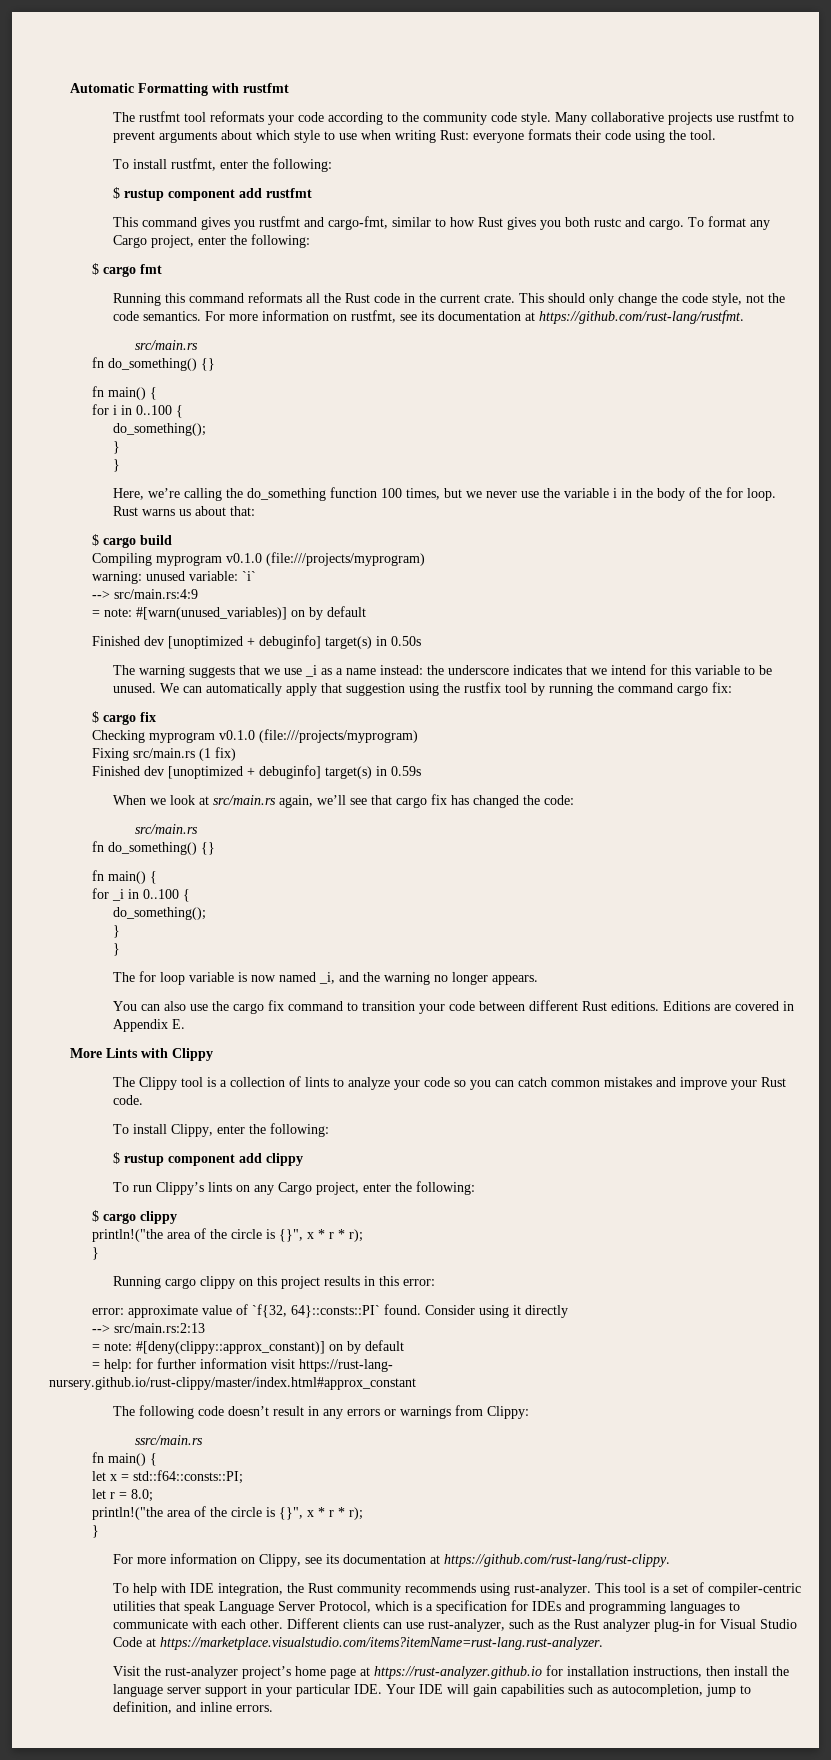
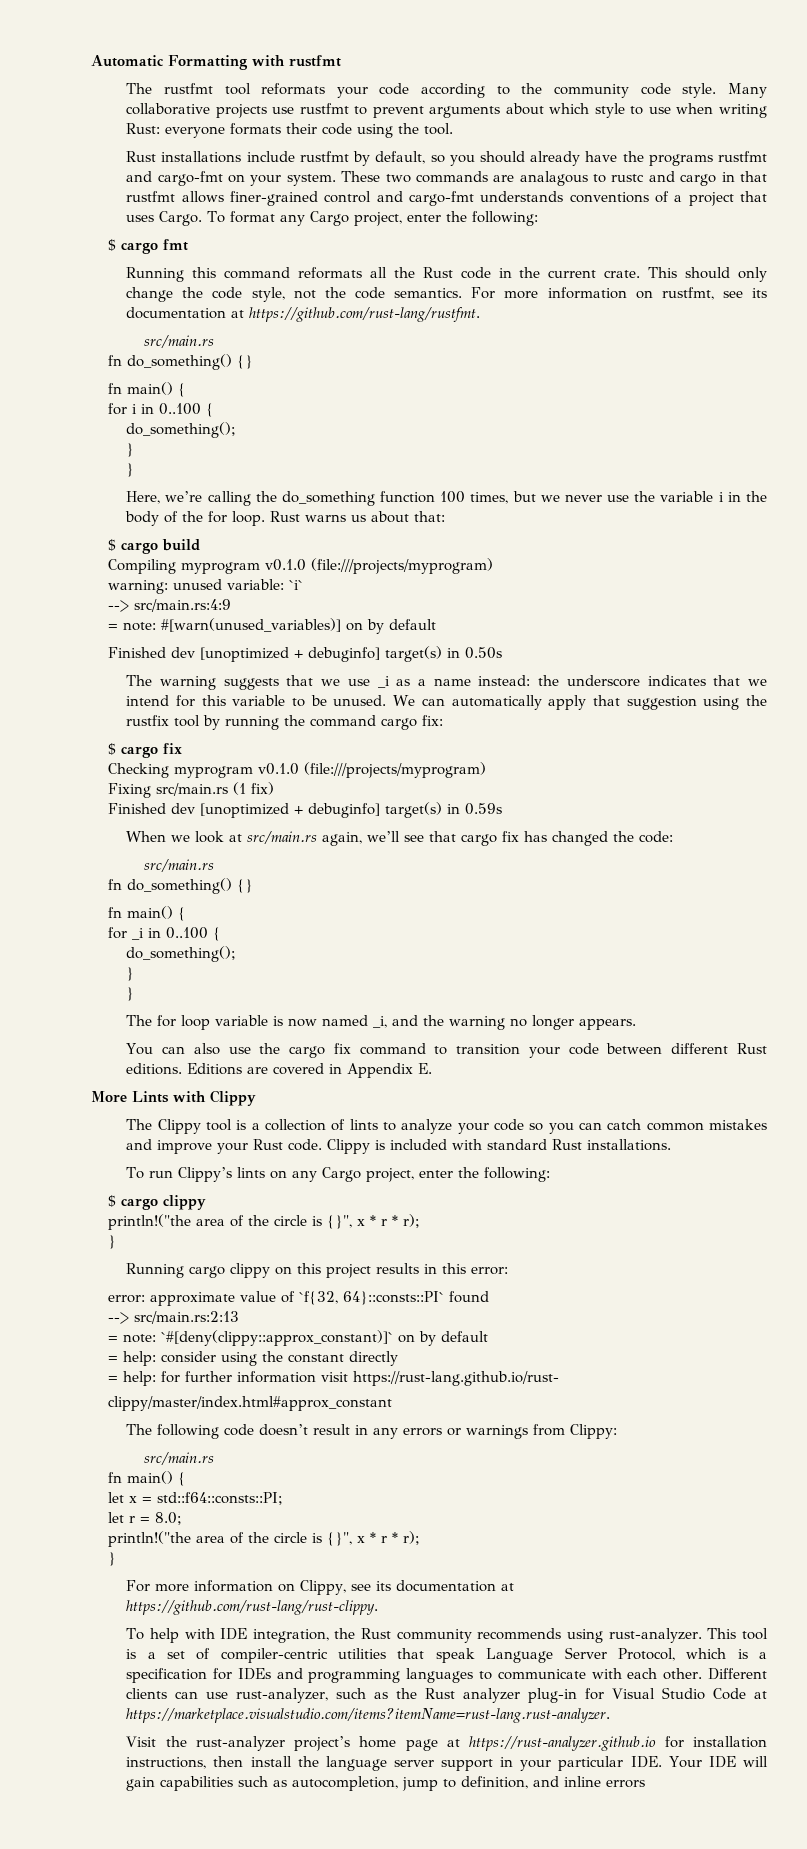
[113,158,333,172] [113,187,313,201] [113,216,685,230] To install rustfmt, enter the following: // $ rustup component add rustfmt // This command gives you rustfmt and cargo-fmt, similar to how Rust gives you both rustc and cargo. -> [126,151,767,166] [126,171,768,186] [126,191,768,206] [126,211,203,226] Rust installations include rustfmt by default, so you should already have the programs rustfmt and cargo-fmt on your system. These two commands are analagous to rustc and cargo in that rustfmt allows finer-grained control and cargo-fmt understands conventions of a project that uses Cargo.
[113,1123,330,1137] [113,1152,304,1166] // To install Clippy, enter the following: // $ rustup component add clippy -> [327,1139,672,1154] Clippy is included with standard Rust installations.
[383,1304,568,1318] found. Consider using it directly -> [449,1291,490,1303] found
[135,1340,404,1354] #[deny(clippy::approx_constant)] on by default -> [161,1330,489,1346] [108,1351,399,1366] `#[deny(clippy::approx_constant)]` on by default // = help: consider using the constant directly
[298,1359,393,1372] [49,1377,416,1390] https://rust-lang- // nursery.github.io/rust-clippy/master/index.html#approx_constant -> [353,1371,560,1386] [108,1396,393,1411] https://rust-lang.github.io/rust- // clippy/master/index.html#approx_constant
[134,1435,203,1445] ssrc/main.rs -> [143,1452,214,1465] src/main.rs
[236,1705,274,1712] errors. -> [606,1780,646,1788] errors

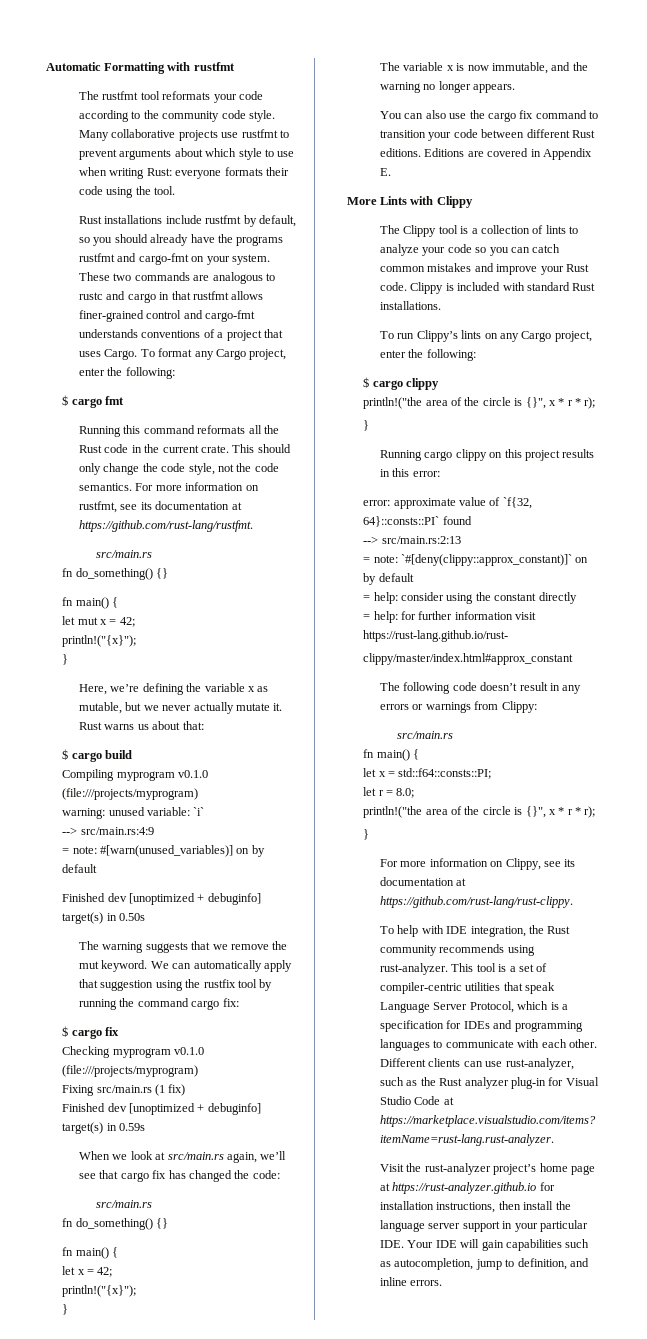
[519,171,588,186] analagous -> [212,272,263,284] analogous
[108,403,215,417] [126,422,237,438] [126,443,135,457] [126,463,135,477] [126,491,767,506] [125,511,266,526] for i in 0..100 { // do_something(); // } // } // Here, we’re calling the do_something function 100 times, but we never use the variable i in the body of the for loop. -> [62,616,135,627] [62,635,137,647] [62,654,69,665] [79,683,269,695] [79,702,283,714] let mut x = 42; // println!("{x}"); // } // Here, we’re defining the variable x as mutable, but we never actually mutate it.
[347,675,768,688] [126,695,387,707] use _i as a name instead: the underscore indicates that we intend for this variable to be unused. -> [230,941,288,950] [79,960,148,972] remove the mut keyword.
[108,927,222,941] [126,946,237,962] [126,967,135,981] [126,987,135,1001] [126,1015,388,1030] for _i in 0..100 { // do_something(); // } // } // The for loop variable is now named _i, -> [62,1266,113,1277] [62,1285,137,1297] [62,1304,69,1315] [380,62,548,74] let x = 42; // println!("{x}"); // } // The variable x is now immutable,
[606,1780,646,1788] errors -> [410,1280,443,1286] errors.

